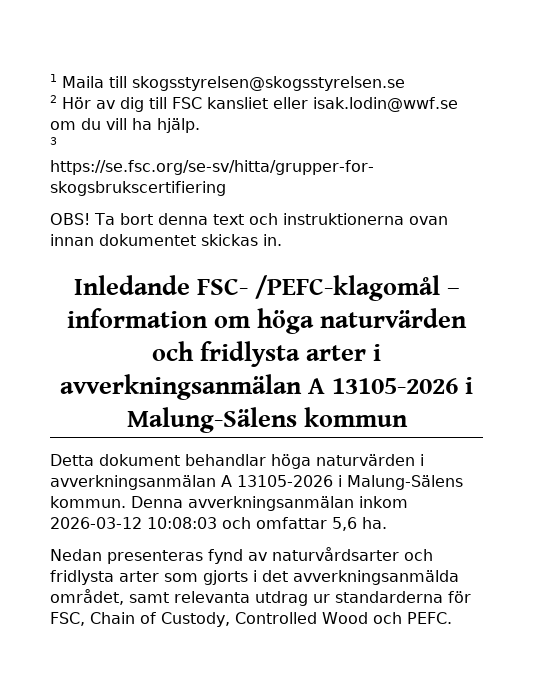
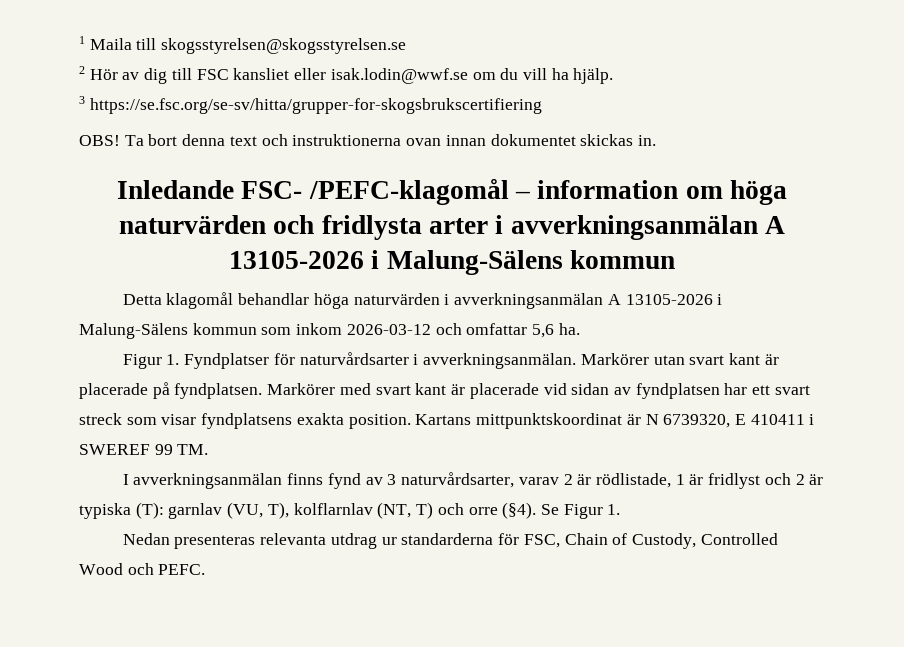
[99,454,180,466] dokument -> [166,292,234,309] klagomål
[50,496,354,511] kommun. Denna avverkningsanmälan -> [192,323,292,335] kommun som
[147,517,217,529] 10:08:03 -> (431, 329) none
[50,547,433,564] [50,570,459,585] [50,589,169,605] Nedan presenteras fynd av naturvårdsarter och fridlysta arter som gjorts i det avverkningsanmälda området, samt -> [122,352,779,369] [79,382,810,399] [79,413,815,429] [79,444,209,455] [122,472,824,489] [79,502,621,519] [122,533,256,549] Figur 1. Fyndplatser för naturvårdsarter i avverkningsanmälan. Markörer utan svart kant är placerade på fyndplatsen. Markörer med svart kant är placerade vid sidan av fyndplatsen har ett svart streck som visar fyndplatsens exakta position. Kartans mittpunktskoordinat är N 6739320, E 410411 i SWEREF 99 TM. // I avverkningsanmälan finns fynd av 3 naturvårdsarter, varav 2 är rödlistade, 1 är fridlyst och 2 är typiska (T): garnlav (VU, T), kolflarnlav (NT, T) och orre (§4). Se Figur 1. // Nedan presenteras

